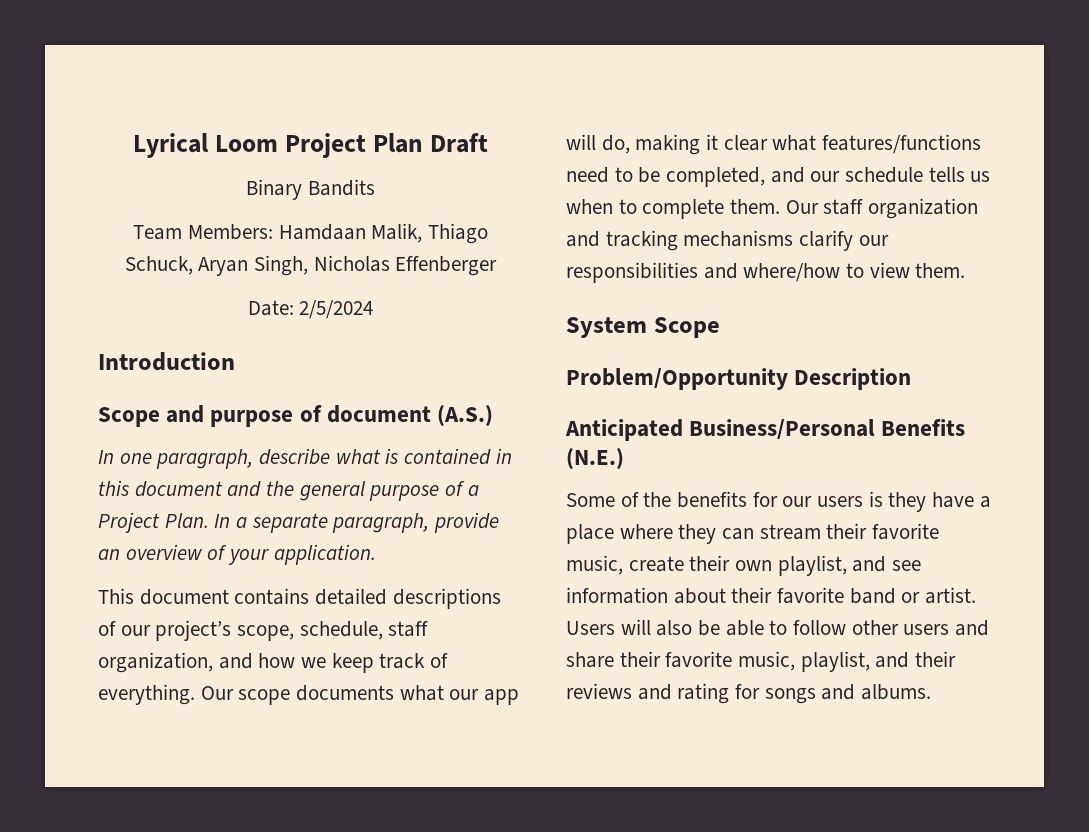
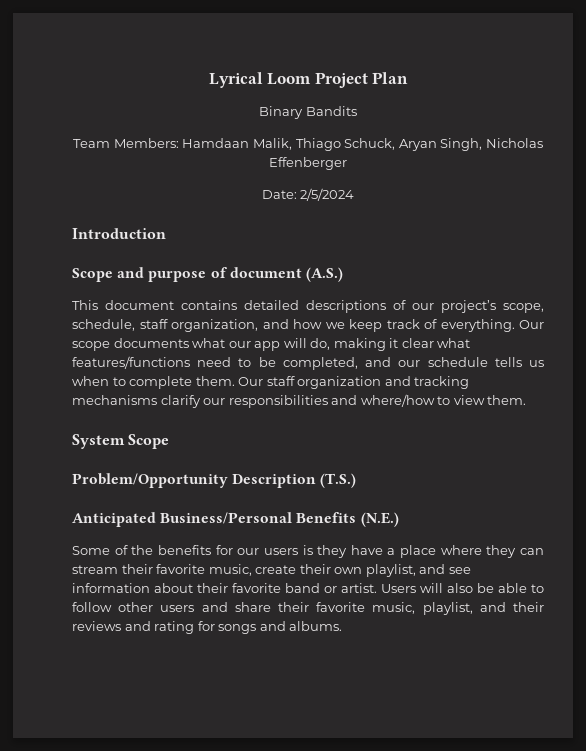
[429,133,488,153] Draft -> (409, 78) none
[98,448,512,469] [98,480,479,501] [98,512,500,533] [98,544,376,565] // In one paragraph, describe what is contained in this document and the general purpose of a Project Plan. In a separate paragraph, provide an overview of your application. -> (343, 274) none
(912, 379) none -> [320,473,357,488] (T.S.)

